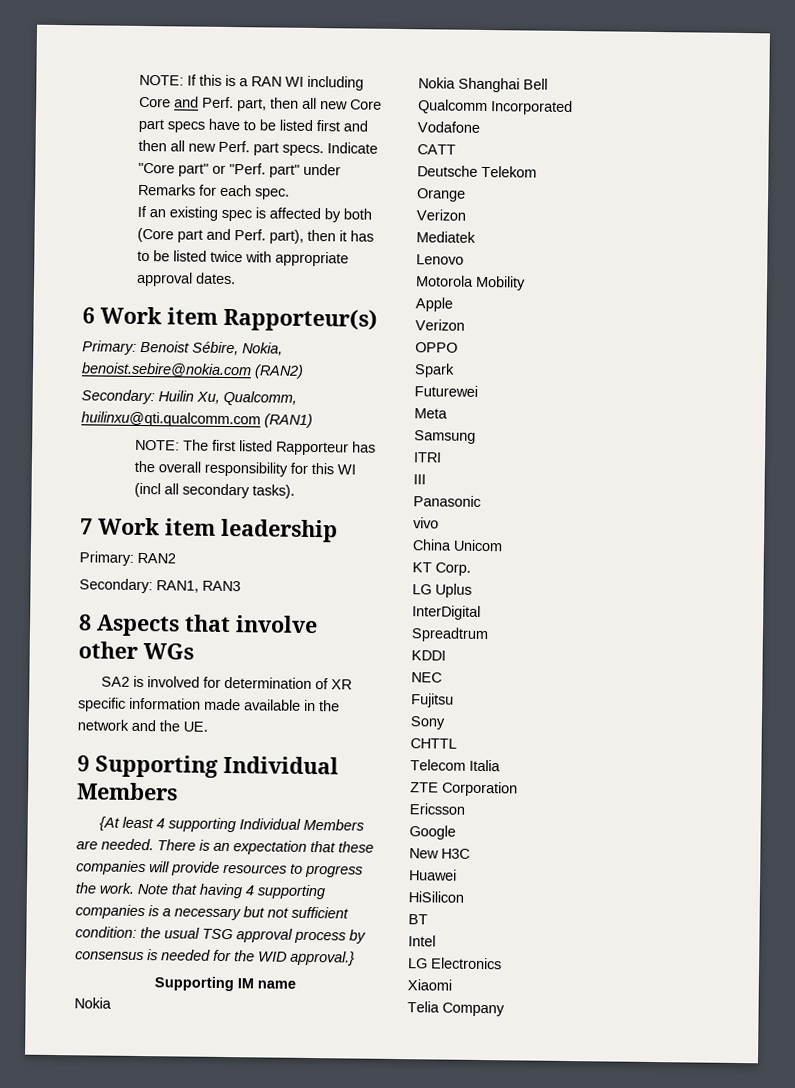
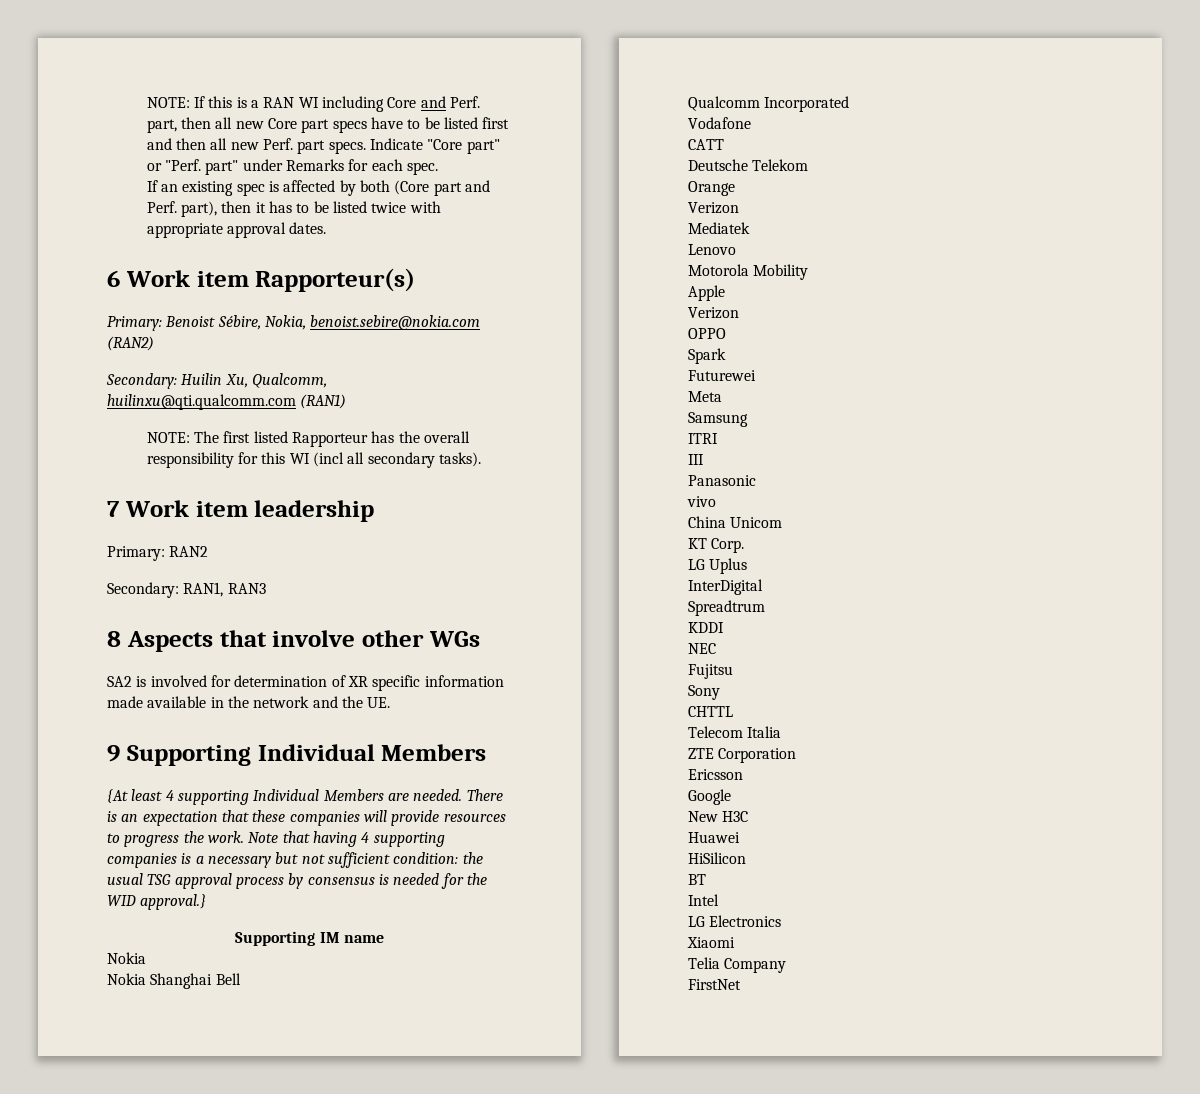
(505, 1009) none -> [688,979,741,990] // FirstNet

